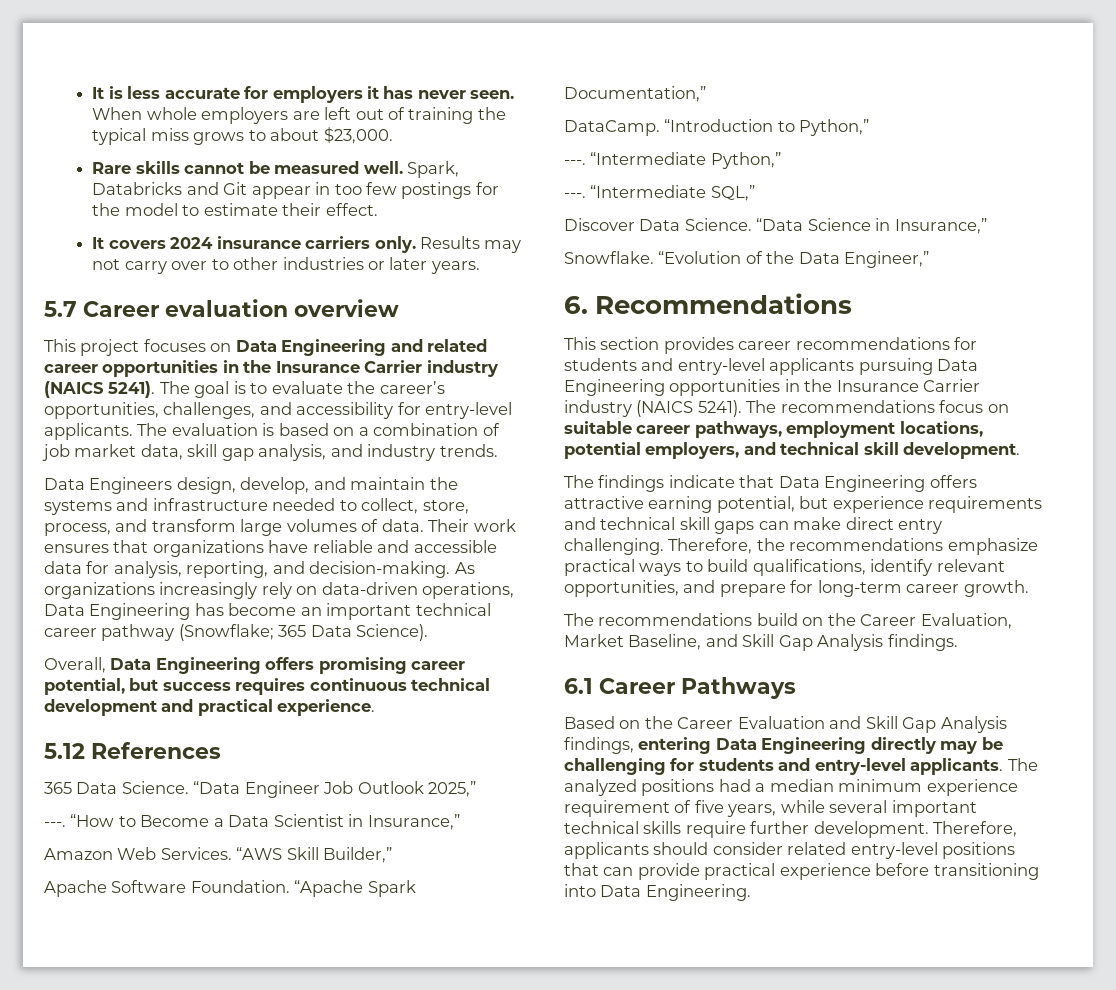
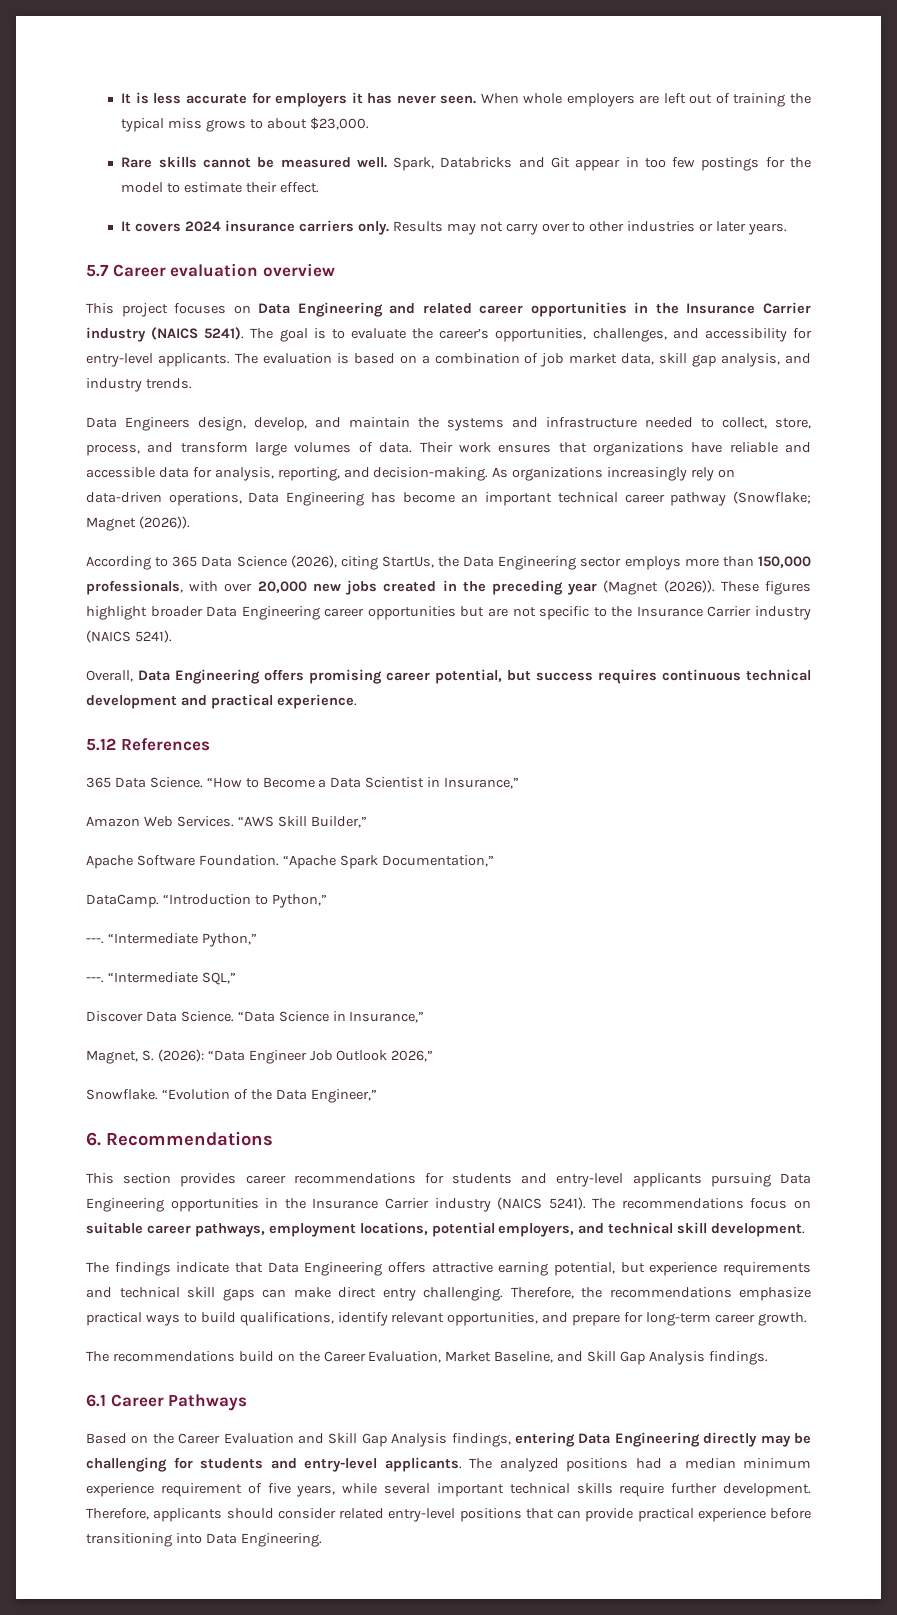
[278,624,429,641] 365 Data Science). -> [86,516,190,531] [86,555,811,570] [86,580,811,595] [86,606,811,620] [86,630,172,643] Magnet (2026)). // According to 365 Data Science (2026), citing StartUs, the Data Engineering sector employs more than 150,000 professionals, with over 20,000 new jobs created in the preceding year (Magnet (2026)). These figures highlight broader Data Engineering career opportunities but are not specific to the Insurance Carrier industry (NAICS 5241).
[193,781,477,798] [44,822,66,827] “Data Engineer Job Outlook 2025,” // ---. -> (203, 782) none
(987, 226) none -> [86,1049,434,1064] // Magnet, S. (2026): “Data Engineer Job Outlook 2026,”

